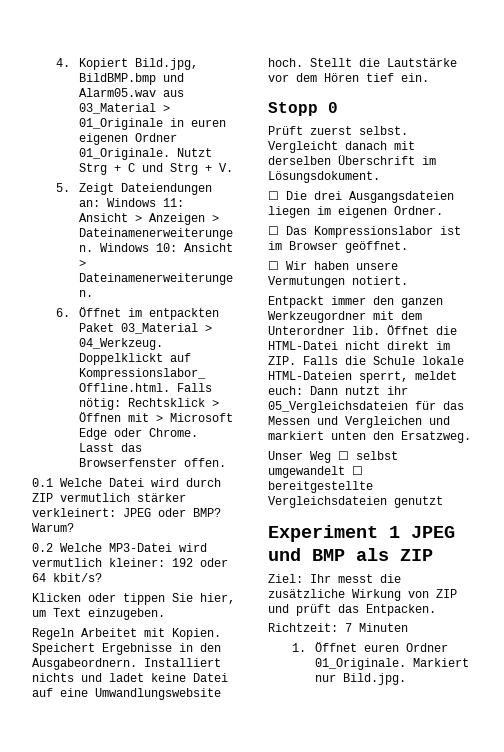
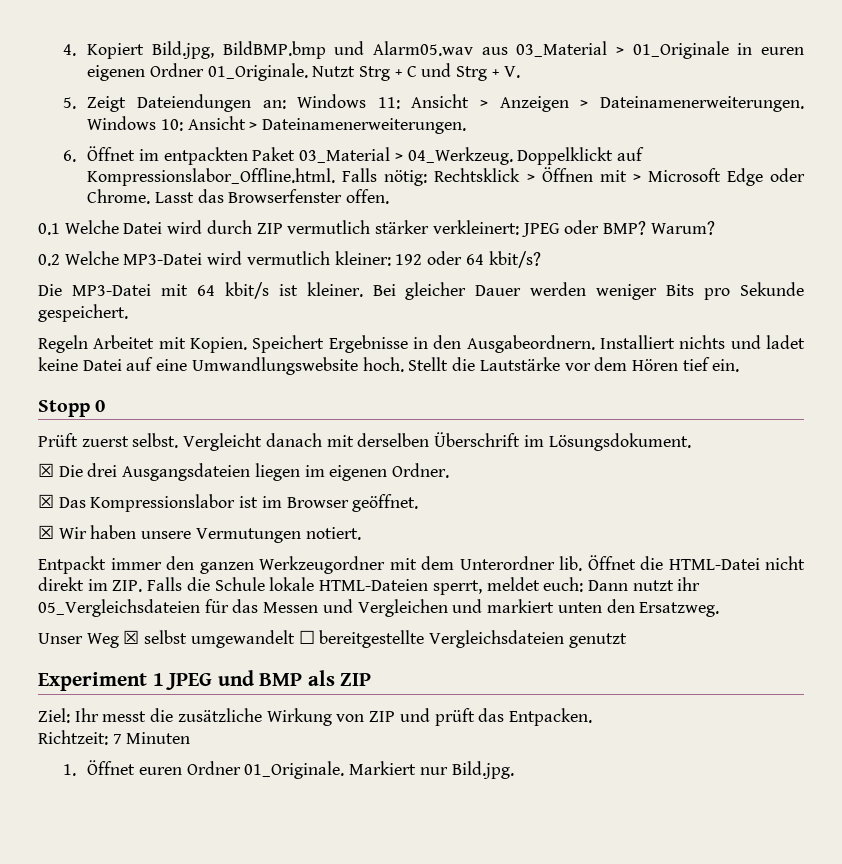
[32,593,235,605] [32,608,165,620] Klicken oder tippen Sie hier, um Text einzugeben. -> [38,282,805,300] [38,304,128,322] Die MP3-Datei mit 64 kbit/s ist kleiner. Bei gleicher Dauer werden weniger Bits pro Sekunde gespeichert.
[268,191,279,200] ☐ -> [38,463,54,477] ☒
[268,226,279,235] ☐ -> [38,494,54,508] ☒
[268,261,279,270] ☐ -> [38,525,54,539] ☒
[338,451,349,460] ☐ -> [123,630,140,644] ☒

